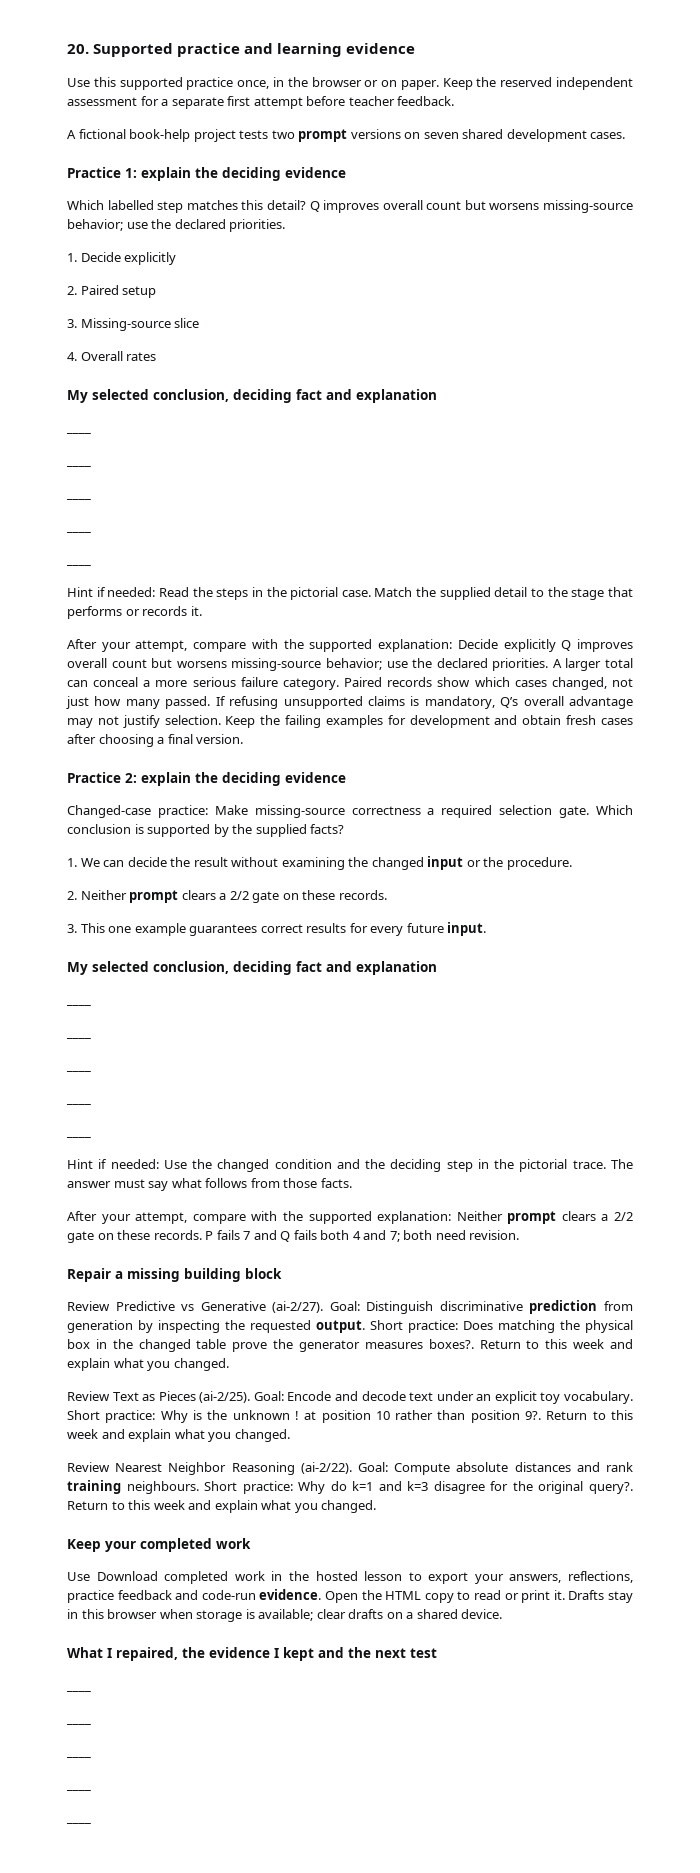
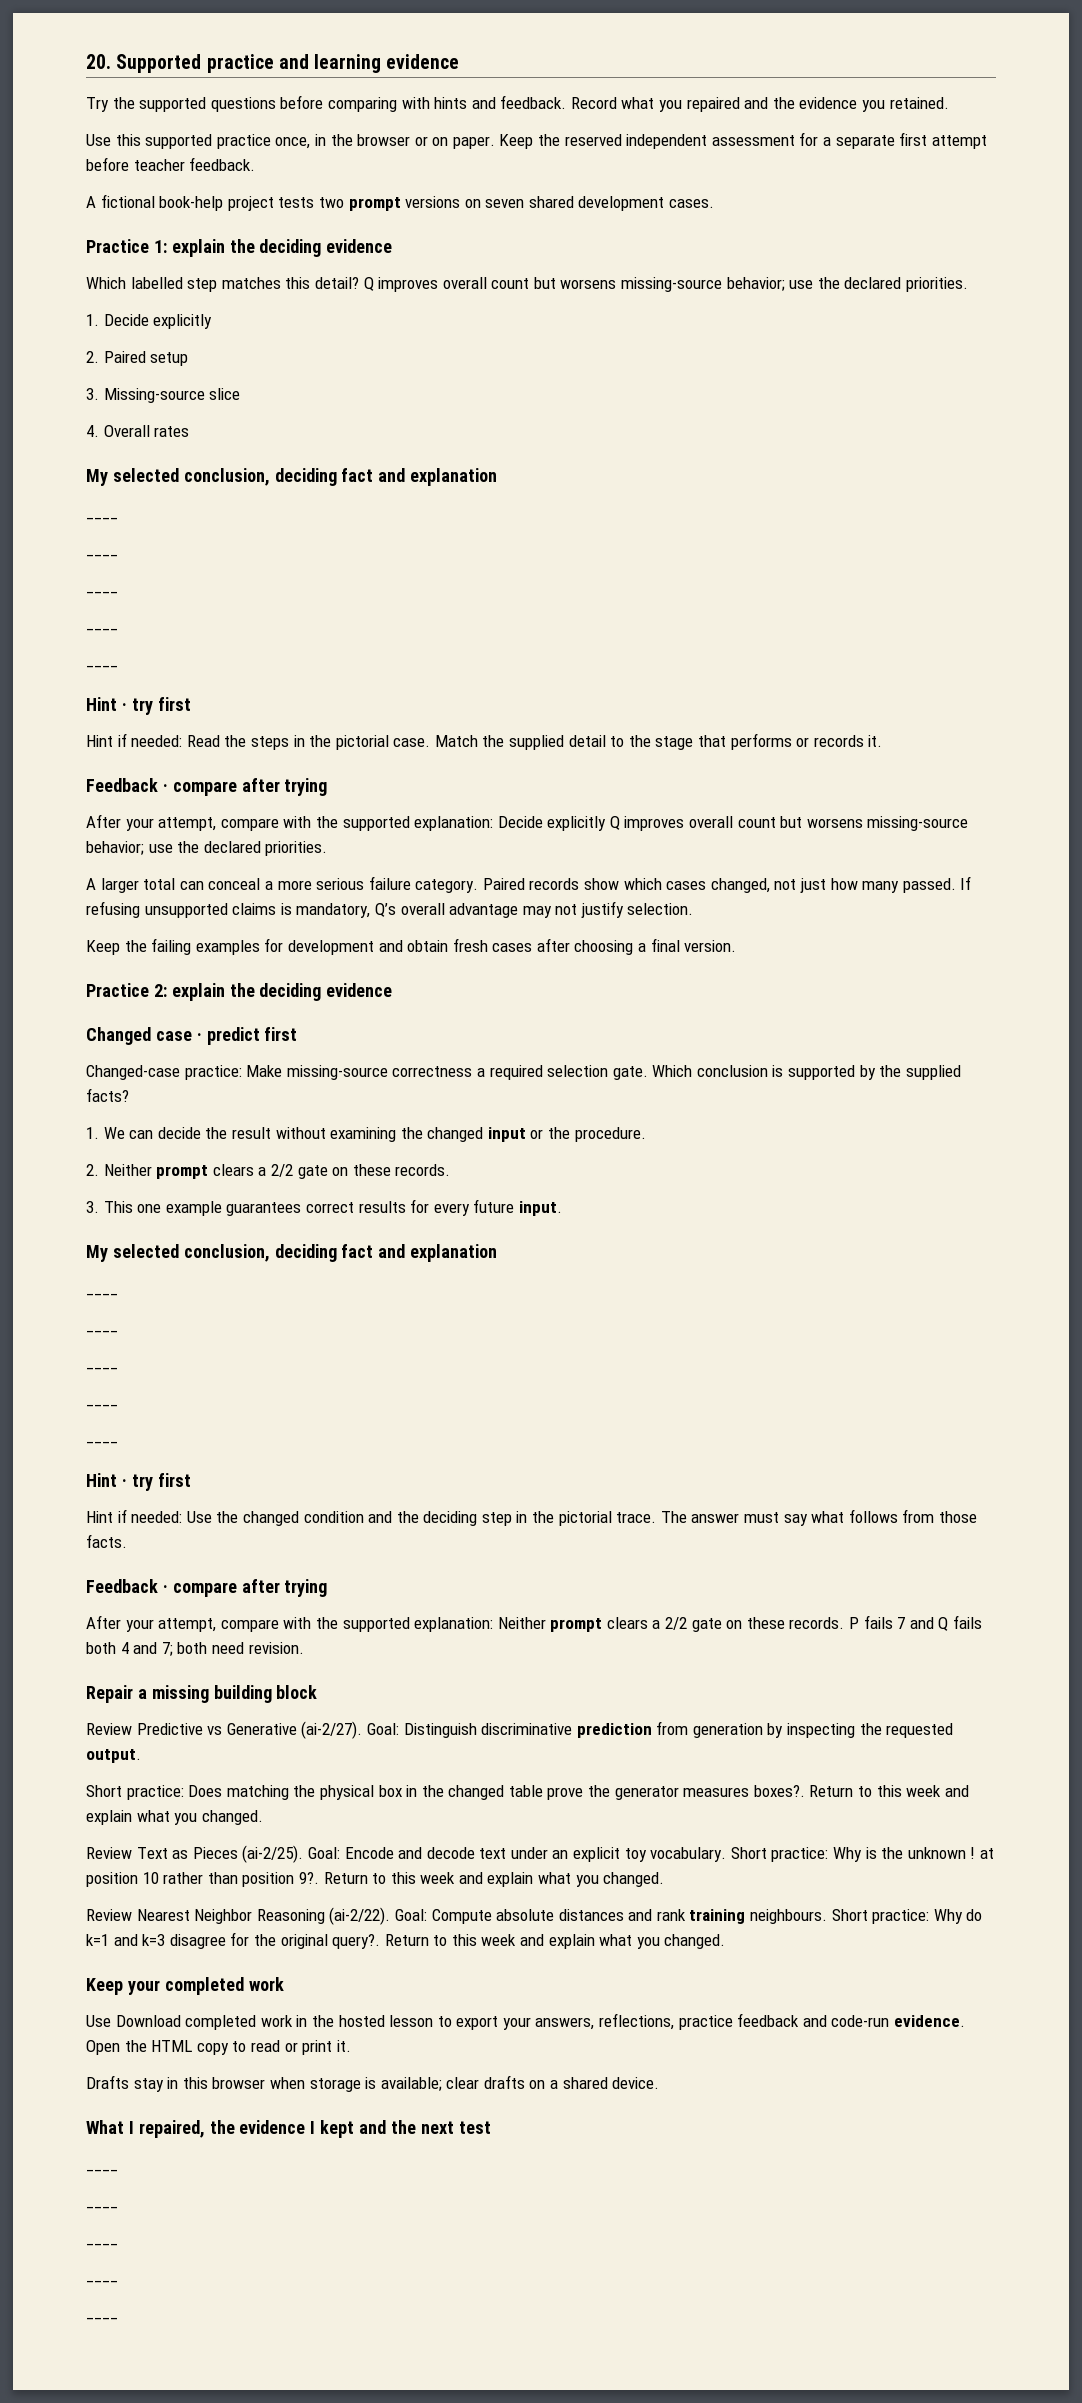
(416, 48) none -> [86,95,949,112] // Try the supported questions before comparing with hints and feedback. Record what you repaired and the evidence you retained.
(91, 565) none -> [86,697,191,715] // Hint · try first
(202, 611) none -> [86,778,328,796] // Feedback · compare after trying
(549, 664) none -> (328, 848) //
(221, 720) none -> (694, 909) //
(346, 777) none -> [86,1027,298,1045] // Changed case · predict first
(91, 1137) none -> [86,1473,191,1491] // Hint · try first
(352, 1183) none -> [86,1579,328,1597] // Feedback · compare after trying
(365, 1326) none -> (141, 1756) //
(565, 1595) none -> (351, 2046) //

